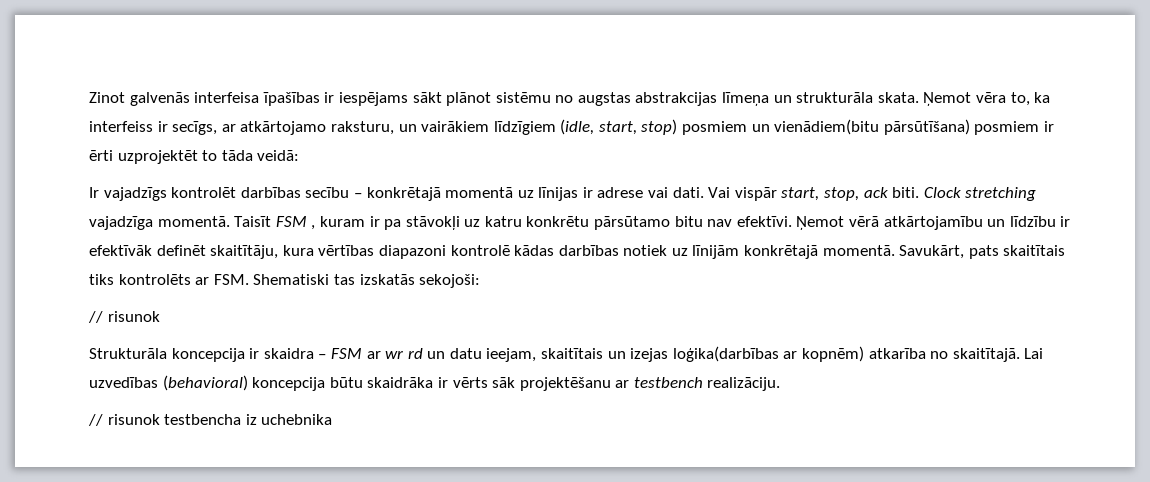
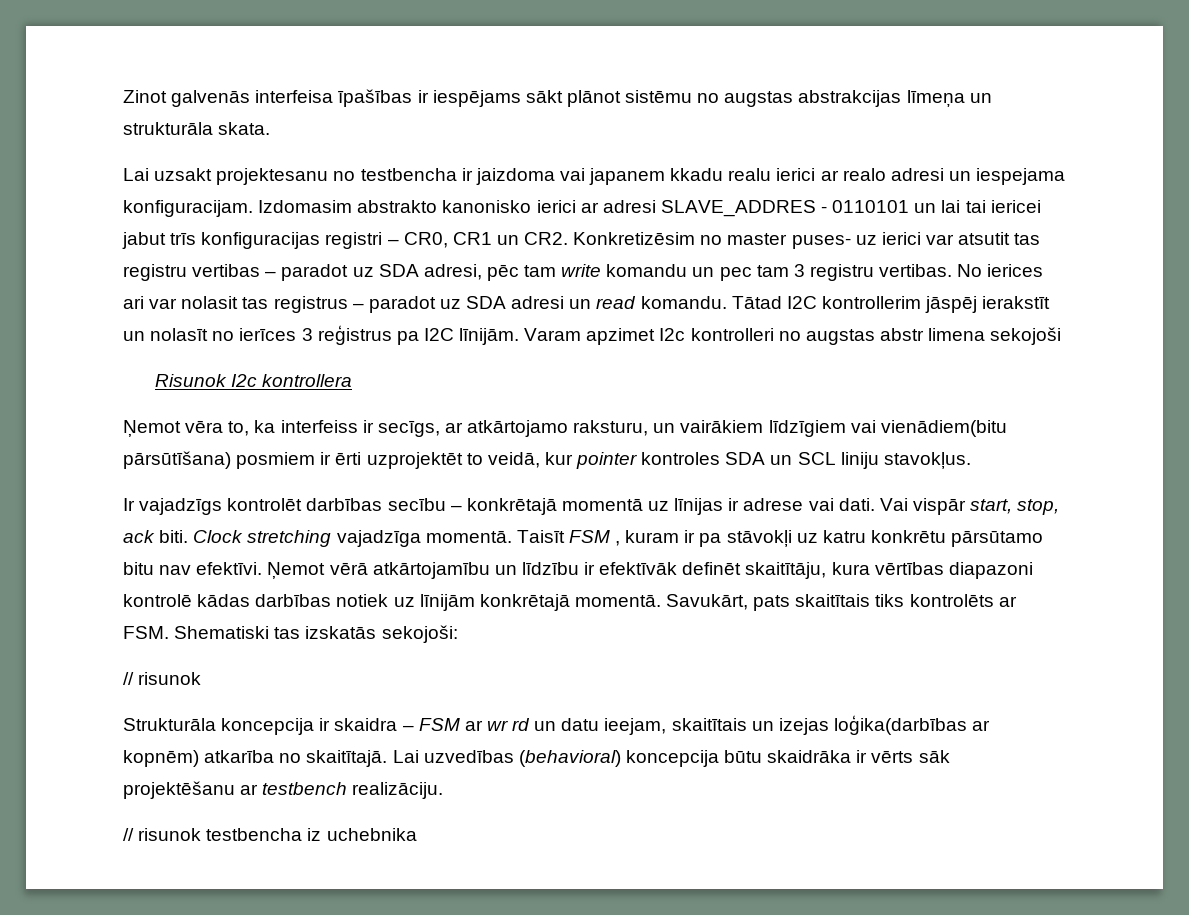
(919, 97) none -> [123,168,1066,185] [123,200,1041,217] [122,232,1041,249] [123,264,1044,281] [123,296,1051,313] [123,325,1062,345] [155,374,353,387] // Lai uzsakt projektesanu no testbencha ir jaizdoma vai japanem kkadu realu ierici ar realo adresi un iespejama konfiguracijam. Izdomasim abstrakto kanonisko ierici ar adresi SLAVE_ADDRES - 0110101 un lai tai iericei jabut trīs konfiguracijas registri – CR0, CR1 un CR2. Konkretizēsim no master puses- uz ierici var atsutit tas registru vertibas – paradot uz SDA adresi, pēc tam write komandu un pec tam 3 registru vertibas. No ierices ari var nolasit tas registrus – paradot uz SDA adresi un read komandu. Tātad I2C kontrollerim jāspēj ierakstīt un nolasīt no ierīces 3 reģistrus pa I2C līnijām. Varam apzimet I2c kontrolleri no augstas abstr limena sekojoši // Risunok I2c kontrollera //
[560,119,770,135] (idle, start, stop) posmiem un -> [850,420,876,433] vai
[221,150,300,161] tāda veidā: -> [487,452,971,469] veidā, kur pointer kontroles SDA un SCL liniju stavokļus.

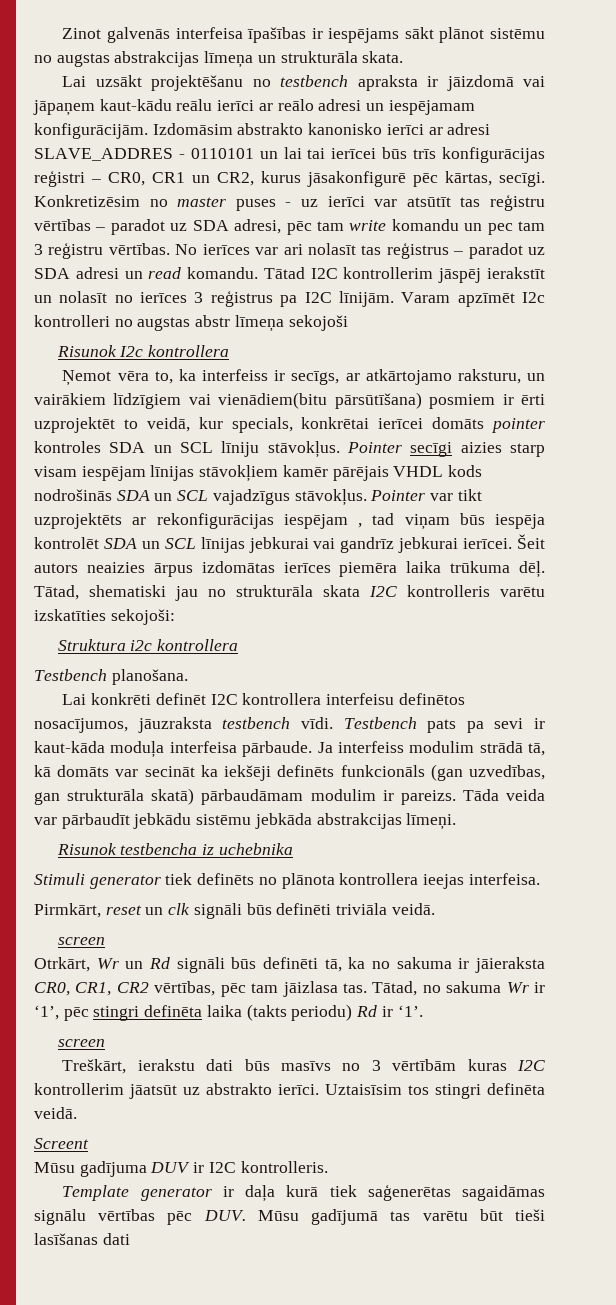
[154,168,1066,185] [123,200,353,217] uzsakt projektesanu no testbencha ir jaizdoma vai japanem kkadu realu ierici ar realo adresi un iespejama konfiguracijam. Izdomasim -> [95,75,546,91] [33,99,475,116] [34,123,233,139] uzsākt projektēšanu no testbench apraksta ir jāizdomā vai jāpaņem kaut-kādu reālu ierīci ar reālo adresi un iespējamam konfigurācijām. Izdomāsim
[536,200,576,213] ierici -> [386,124,424,135] ierīci
[990,200,1041,213] [122,232,1041,249] [123,264,261,281] iericei jabut trīs konfiguracijas registri – CR0, CR1 un CR2. Konkretizēsim no master puses- uz ierici var atsutit tas registru vertibas -> [331,147,546,163] [34,170,545,187] [34,194,546,211] [34,219,91,231] ierīcei būs trīs konfigurācijas reģistri – CR0, CR1 un CR2, kurus jāsakonfigurē pēc kārtas, secīgi. Konkretizēsim no master puses - uz ierīci var atsūtīt tas reģistru vērtības
[809,264,1044,281] [123,296,348,313] registru vertibas. No ierices ari var nolasit tas registrus -> [48,242,449,259] reģistru vērtības. No ierīces var ari nolasīt tas reģistrus
[586,328,656,345] apzimet -> [457,293,515,307] apzīmēt
[928,328,986,341] limena -> [234,315,284,332] līmeņa
(573, 458) none -> [231,417,485,433] specials, konkrētai ierīcei domāts
[840,452,971,469] [123,498,1060,515] [123,530,1044,547] [123,562,1033,579] [123,594,1017,611] [123,625,458,643] [123,672,202,685] [123,715,991,735] [123,750,950,767] [123,781,444,799] [123,828,417,841] liniju stavokļus. // Ir vajadzīgs kontrolēt darbības secību – konkrētajā momentā uz līnijas ir adrese vai dati. Vai vispār start, stop, ack biti. Clock stretching vajadzīga momentā. Taisīt FSM , kuram ir pa stāvokļi uz katru konkrētu pārsūtamo bitu nav efektīvi. Ņemot vērā atkārtojamību un līdzību ir efektīvāk definēt skaitītāju, kura vērtības diapazoni kontrolē kādas darbības notiek uz līnijām konkrētajā momentā. Savukārt, pats skaitītais tiks kontrolēts ar FSM. Shematiski tas izskatās sekojoši: // // risunok // Strukturāla koncepcija ir skaidra – FSM ar wr rd un datu ieejam, skaitītais un izejas loģika(darbības ar kopnēm) atkarība no skaitītajā. Lai uzvedības (behavioral) koncepcija būtu skaidrāka ir vērts sāk projektēšanu ar testbench realizāciju. // // risunok testbencha iz uchebnika -> [221,441,545,458] [34,465,483,482] [34,489,482,506] [34,513,545,530] [34,534,545,553] [34,561,545,578] [34,585,545,601] [34,609,175,625] [57,639,239,651] [34,669,188,685] [62,693,465,705] [34,717,545,733] [34,741,545,758] [34,764,545,781] [34,788,545,805] [34,813,457,830] [56,843,293,855] [34,873,540,889] [34,903,435,919] [57,937,105,945] [34,957,546,973] [34,981,546,997] [34,1004,423,1021] [57,1039,105,1047] [62,1059,546,1074] [34,1083,545,1099] [34,1107,77,1119] [34,1138,89,1149] [34,1161,328,1177] [62,1184,545,1202] [34,1209,545,1225] [34,1233,130,1245] līniju stāvokļus. Pointer secīgi aizies starp visam iespējam līnijas stāvokļiem kamēr pārējais VHDL kods nodrošinās SDA un SCL vajadzīgus stāvokļus. Pointer var tikt uzprojektēts ar rekonfigurācijas iespējam , tad viņam būs iespēja kontrolēt SDA un SCL līnijas jebkurai vai gandrīz jebkurai ierīcei. Šeit autors neaizies ārpus izdomātas ierīces piemēra laika trūkuma dēļ. Tātad, shematiski jau no strukturāla skata I2C kontrolleris varētu izskatīties sekojoši: // Struktura i2c kontrollera // Testbench planošana. // Lai konkrēti definēt I2C kontrollera interfeisu definētos nosacījumos, jāuzraksta testbench vīdi. Testbench pats pa sevi ir kaut-kāda moduļa interfeisa pārbaude. Ja interfeiss modulim strādā tā, kā domāts var secināt ka iekšēji definēts funkcionāls (gan uzvedības, gan strukturāla skatā) pārbaudāmam modulim ir pareizs. Tāda veida var pārbaudīt jebkādu sistēmu jebkāda abstrakcijas līmeņi. // Risunok testbencha iz uchebnika // Stimuli generator tiek definēts no plānota kontrollera ieejas interfeisa. // Pirmkārt, reset un clk signāli būs definēti triviāla veidā. // screen // Otrkārt, Wr un Rd signāli būs definēti tā, ka no sakuma ir jāieraksta CR0, CR1, CR2 vērtības, pēc tam jāizlasa tas. Tātad, no sakuma Wr ir ‘1’, pēc stingri definēta laika (takts periodu) Rd ir ‘1’. // screen // Treškārt, ierakstu dati būs masīvs no 3 vērtībām kuras I2C kontrollerim jāatsūt uz abstrakto ierīci. Uztaisīsim tos stingri definēta veidā. // Screent // Mūsu gadījuma DUV ir I2C kontrolleris. // Template generator ir daļa kurā tiek saģenerētas sagaidāmas signālu vērtības pēc DUV. Mūsu gadījumā tas varētu būt tieši lasīšanas dati

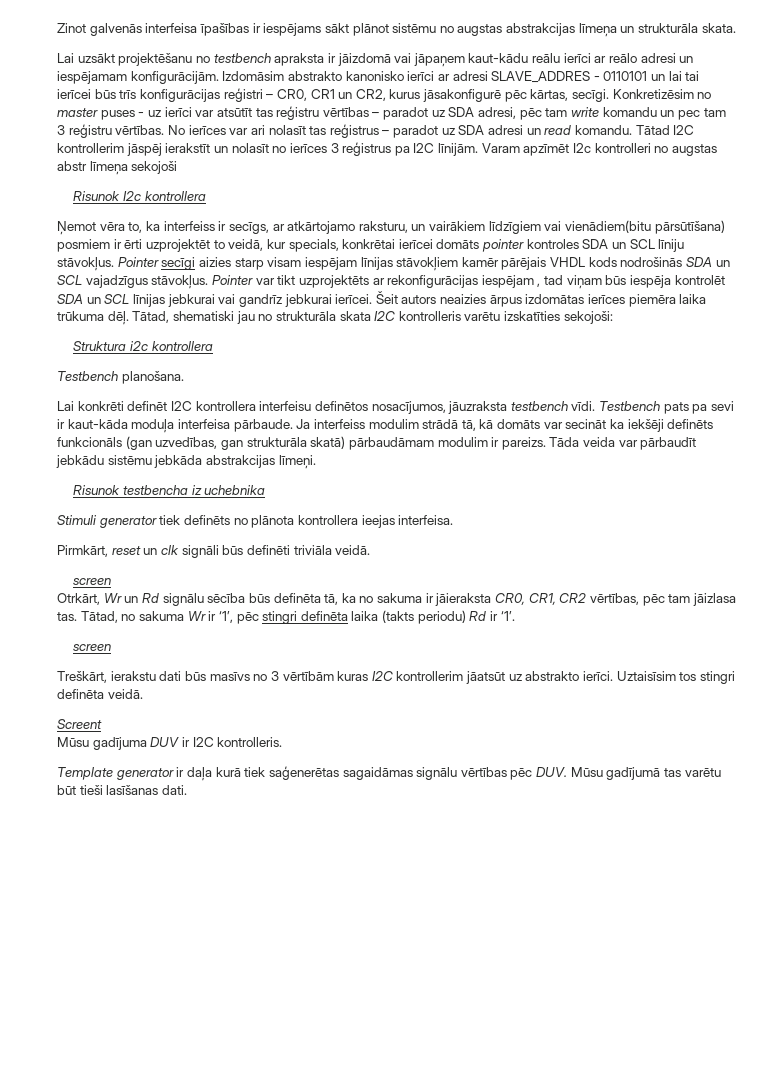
[176,957,318,973] signāli būs definēti -> [162,593,321,606] signālu sēcība būs definēta
[102,1233,130,1245] dati -> [161,785,187,795] dati.

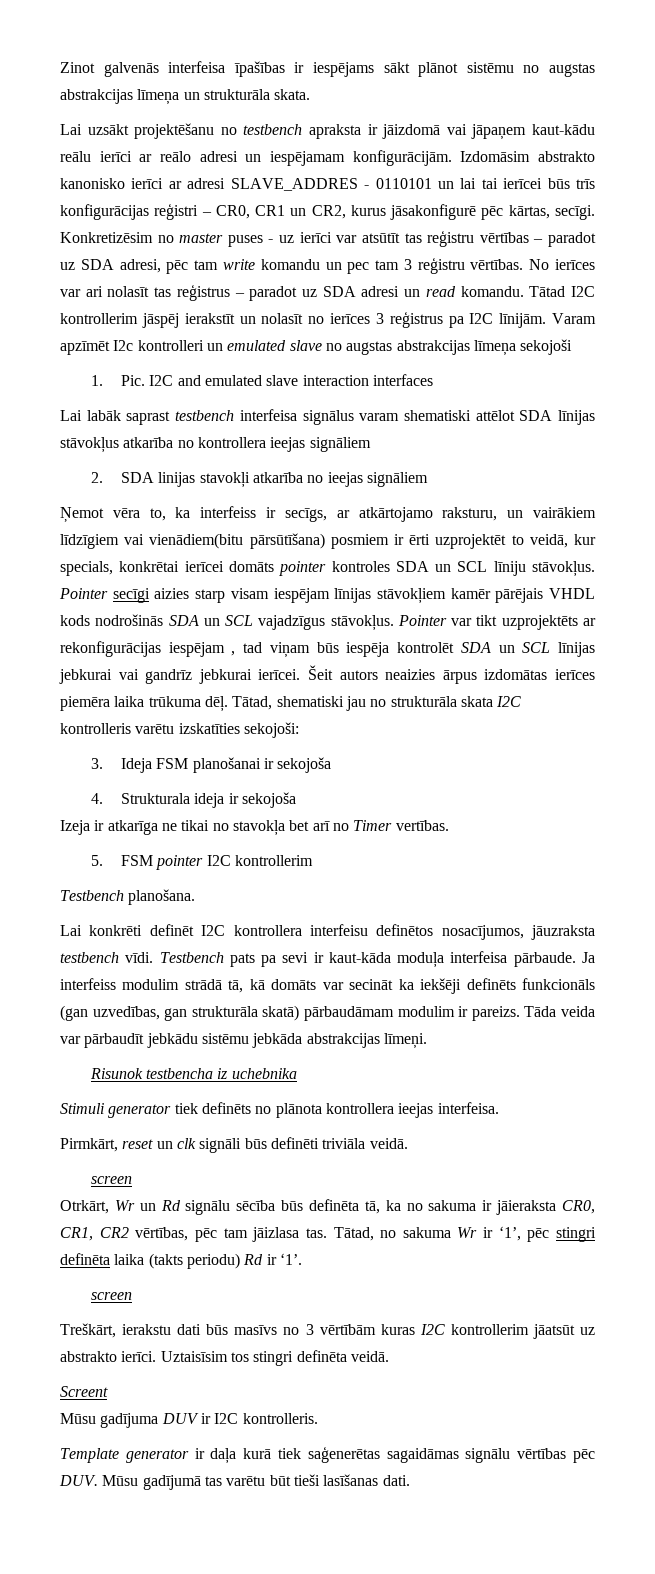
[654,144,717,156] [57,161,87,171] no augstas abstr -> [206,340,470,355] un emulated slave no augstas abstrakcijas
[73,191,206,201] Risunok I2c kontrollera -> [90,374,434,386] [60,409,595,425] [60,437,371,453] [90,472,429,488] 1. Pic. I2C and emulated slave interaction interfaces // Lai labāk saprast testbench interfeisa signālus varam shematiski attēlot SDA līnijas stāvokļus atkarība no kontrollera ieejas signāliem // 2. SDA linijas stavokļi atkarība no ieejas signāliem
[73,341,213,351] Struktura i2c kontrollera -> [90,757,332,773] [90,792,297,808] [60,820,449,836] [90,855,314,870] 3. Ideja FSM planošanai ir sekojoša // 4. Strukturala ideja ir sekojoša // Izeja ir atkarīga ne tikai no stavokļa bet arī no Timer vertības. // 5. FSM pointer I2C kontrollerim

